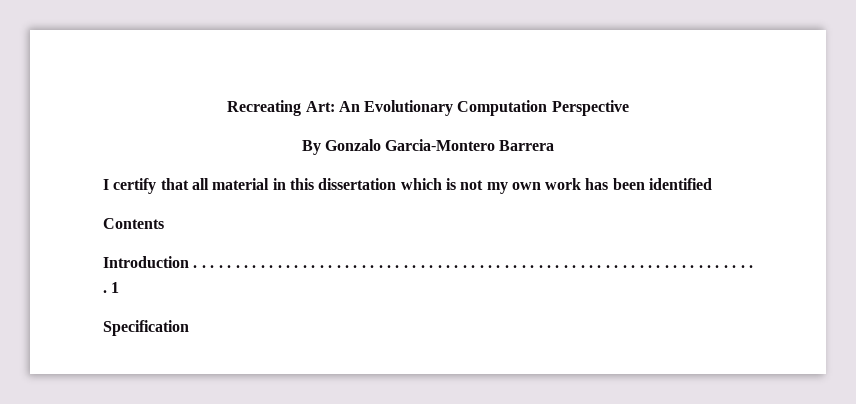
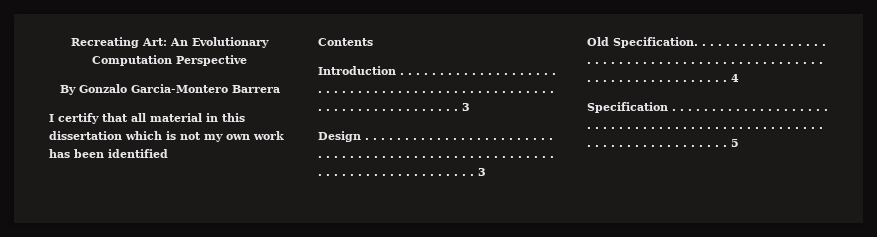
[111,282,120,293] [103,320,189,336] 1 // Specification -> [462,103,470,111] [318,131,553,142] [318,156,554,158] [318,168,486,176] [587,37,826,48] [587,62,823,64] [587,74,739,82] [587,102,828,113] [587,127,823,129] [587,139,739,147] 3 // Design . . . . . . . . . . . . . . . . . . . . . . . . . . . . . . . . . . . . . . . . . . . . . . . . . . . . . . . . . . . . . . . . . . . . . . . . . . 3 // Old Specification. . . . . . . . . . . . . . . . . . . . . . . . . . . . . . . . . . . . . . . . . . . . . . . . . . . . . . . . . . . . . . . . . 4 // Specification . . . . . . . . . . . . . . . . . . . . . . . . . . . . . . . . . . . . . . . . . . . . . . . . . . . . . . . . . . . . . . . . . . . . 5

